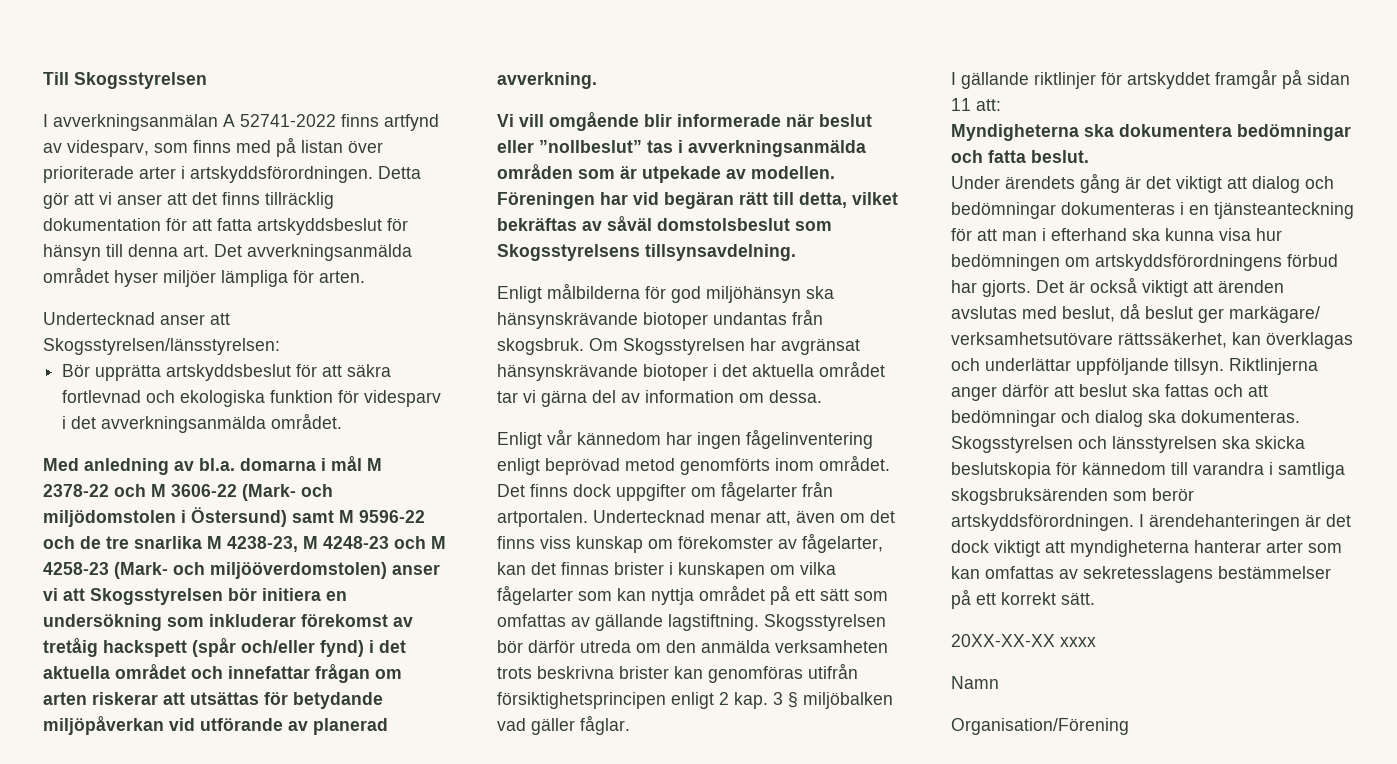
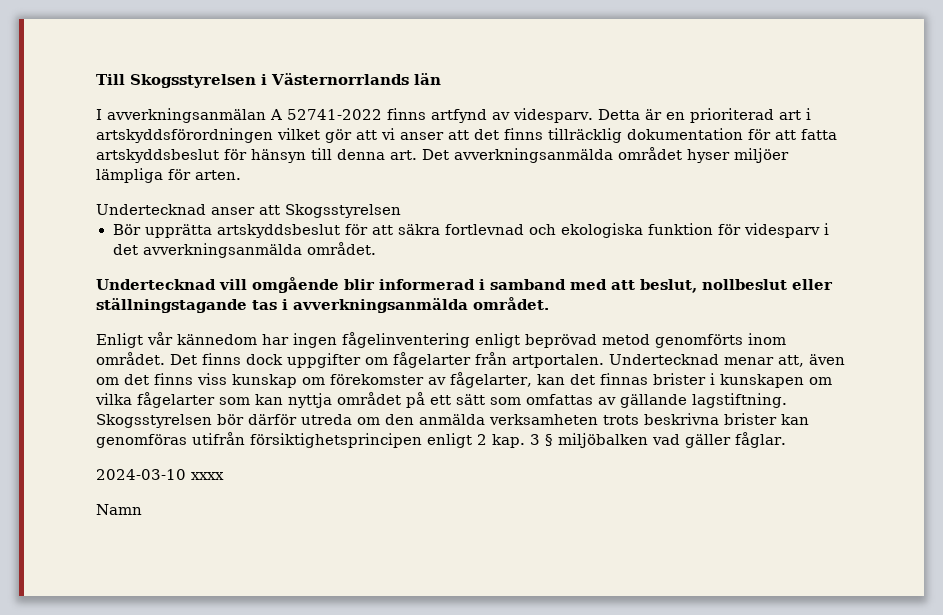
(207, 80) none -> [261,73,441,85] i Västernorrlands län
[67,137,383,157] [43,166,421,183] videsparv, som finns med på listan över prioriterade arter i artskyddsförordningen. Detta -> [513,108,811,123] [96,128,320,143] videsparv. Detta är en prioriterad art i artskyddsförordningen vilket
[43,338,280,355] Skogsstyrelsen/länsstyrelsen: -> [285,204,401,218] Skogsstyrelsen
[43,456,382,475] [43,484,333,501] [43,507,425,527] [43,536,446,552] [43,562,440,579] [43,588,347,605] [43,614,413,631] [43,638,406,657] [43,664,402,683] [43,692,383,709] [43,716,388,735] [497,72,597,89] [497,112,872,131] [497,140,866,157] [497,164,835,183] [497,192,898,209] [497,216,832,231] [497,244,796,261] [497,283,834,303] [497,309,823,329] [497,338,860,355] [497,361,885,381] [497,390,822,407] Med anledning av bl.a. domarna i mål M 2378-22 och M 3606-22 (Mark- och miljödomstolen i Östersund) samt M 9596-22 och de tre snarlika M 4238-23, M 4248-23 och M 4258-23 (Mark- och miljööverdomstolen) anser vi att Skogsstyrelsen bör initiera en undersökning som inkluderar förekomst av tretåig hackspett (spår och/eller fynd) i det aktuella området och innefattar frågan om arten riskerar att utsättas för betydande miljöpåverkan vid utförande av planerad avverkning. // Vi vill omgående blir informerade när beslut eller ”nollbeslut” tas i avverkningsanmälda områden som är utpekade av modellen. Föreningen har vid begäran rätt till detta, vilket bekräftas av såväl domstolsbeslut som Skogsstyrelsens tillsynsavdelning. // Enligt målbilderna för god miljöhänsyn ska hänsynskrävande biotoper undantas från skogsbruk. Om Skogsstyrelsen har avgränsat hänsynskrävande biotoper i det aktuella området tar vi gärna del av information om dessa. -> [96,277,833,293] [96,297,549,313] Undertecknad vill omgående blir informerad i samband med att beslut, nollbeslut eller ställningstagande tas i avverkningsanmälda området.
[951,69,1350,89] [951,98,1001,111] [951,124,1351,141] [951,150,1089,163] [951,173,1334,193] [951,202,1354,219] [951,228,1282,241] [951,254,1338,271] [951,277,1284,297] [951,303,1320,323] [951,332,1353,349] [951,358,1318,375] [951,384,1268,401] [951,410,1300,427] [951,436,1305,453] [951,462,1345,479] [951,488,1194,505] [951,514,1351,531] [951,540,1342,557] [951,566,1331,583] [951,589,1095,609] [951,634,1055,647] I gällande riktlinjer för artskyddet framgår på sidan 11 att: // Myndigheterna ska dokumentera bedömningar och fatta beslut. // Under ärendets gång är det viktigt att dialog och bedömningar dokumenteras i en tjänsteanteckning för att man i efterhand ska kunna visa hur bedömningen om artskyddsförordningens förbud har gjorts. Det är också viktigt att ärenden avslutas med beslut, då beslut ger markägare/ verksamhetsutövare rättssäkerhet, kan överklagas och underlättar uppföljande tillsyn. Riktlinjerna anger därför att beslut ska fattas och att bedömningar och dialog ska dokumenteras. Skogsstyrelsen och länsstyrelsen ska skicka beslutskopia för kännedom till varandra i samtliga skogsbruksärenden som berör artskyddsförordningen. I ärendehanteringen är det dock viktigt att myndigheterna hanterar arter som kan omfattas av sekretesslagens bestämmelser på ett korrekt sätt. // 20XX-XX-XX -> [96,469,186,480] 2024-03-10
[951,718,1129,735] // Organisation/Förening -> (142, 509) none

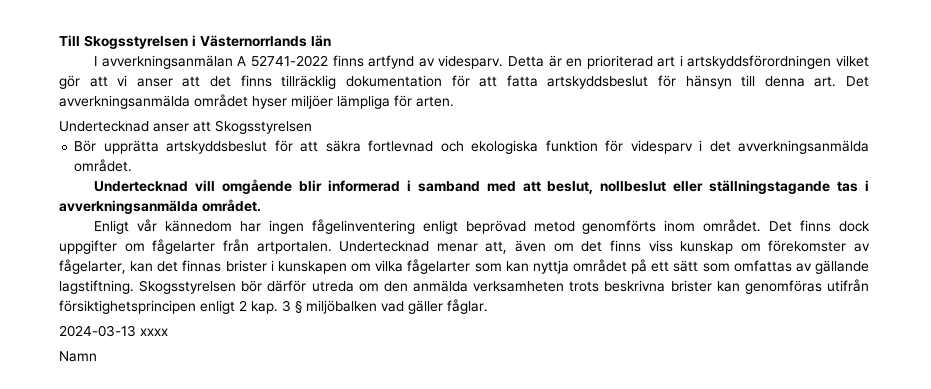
[96,469,186,480] 2024-03-10 -> [59,325,136,337] 2024-03-13

